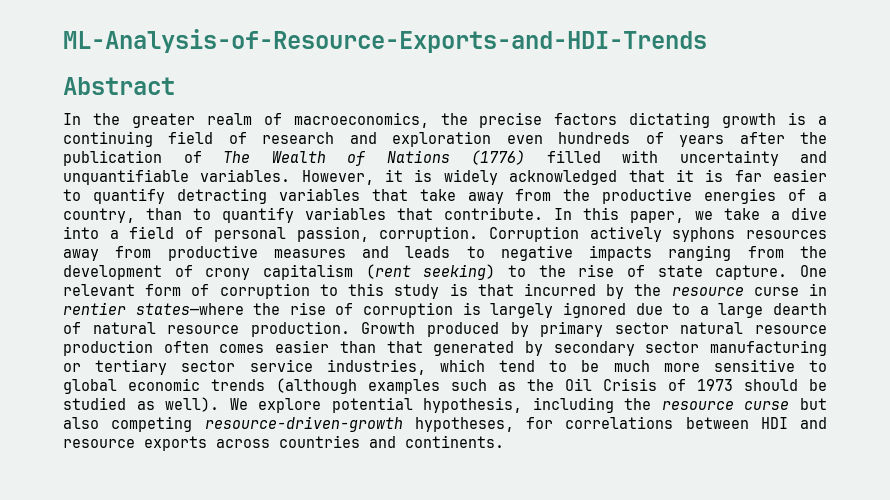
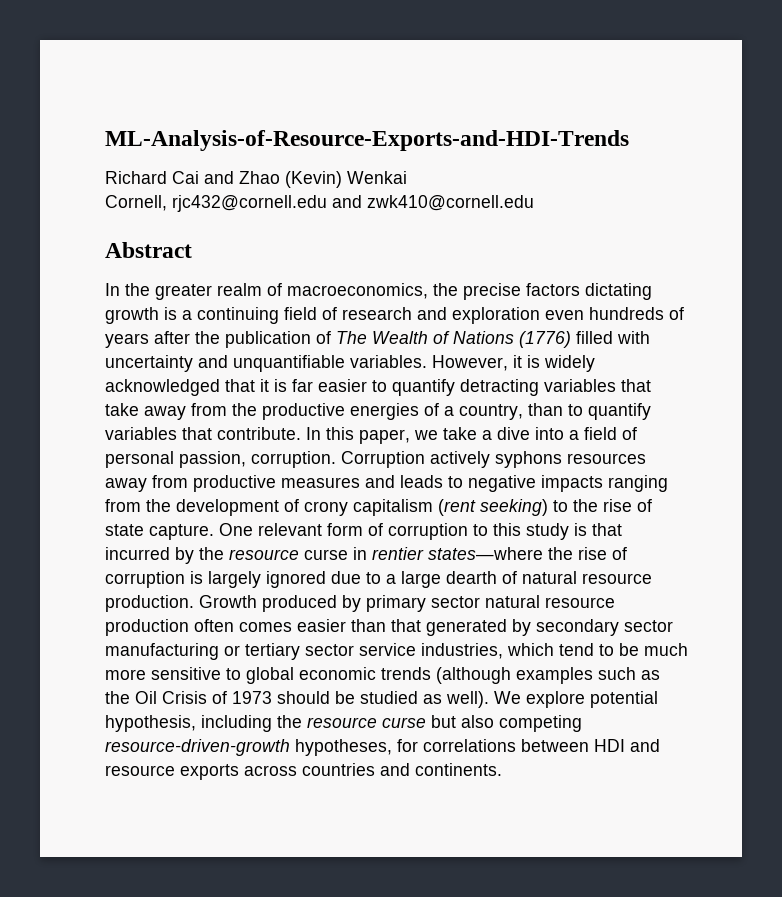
(707, 41) none -> [105,171,407,188] [105,195,534,212] // Richard Cai and Zhao (Kevin) Wenkai // Cornell, rjc432@cornell.edu and zwk410@cornell.edu

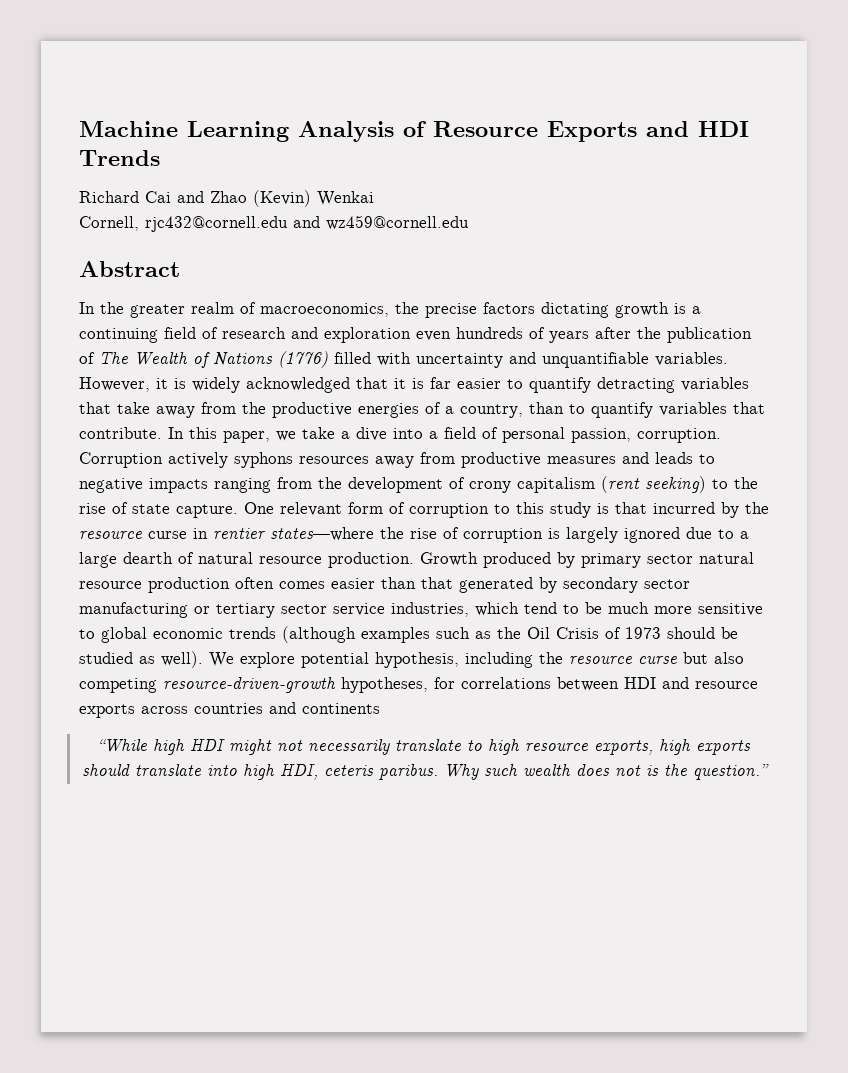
[105,130,629,151] ML-Analysis-of-Resource-Exports-and-HDI-Trends -> [79,121,749,142] [79,150,160,166] Machine Learning Analysis of Resource Exports and HDI Trends
[367,195,534,211] zwk410@cornell.edu -> [326,215,469,230] wz459@cornell.edu
[415,763,502,776] continents. -> [302,703,380,714] [98,739,751,755] [82,764,769,780] continents // “While high HDI might not necessarily translate to high resource exports, high exports should translate into high HDI, ceteris paribus. Why such wealth does not is the question.”

